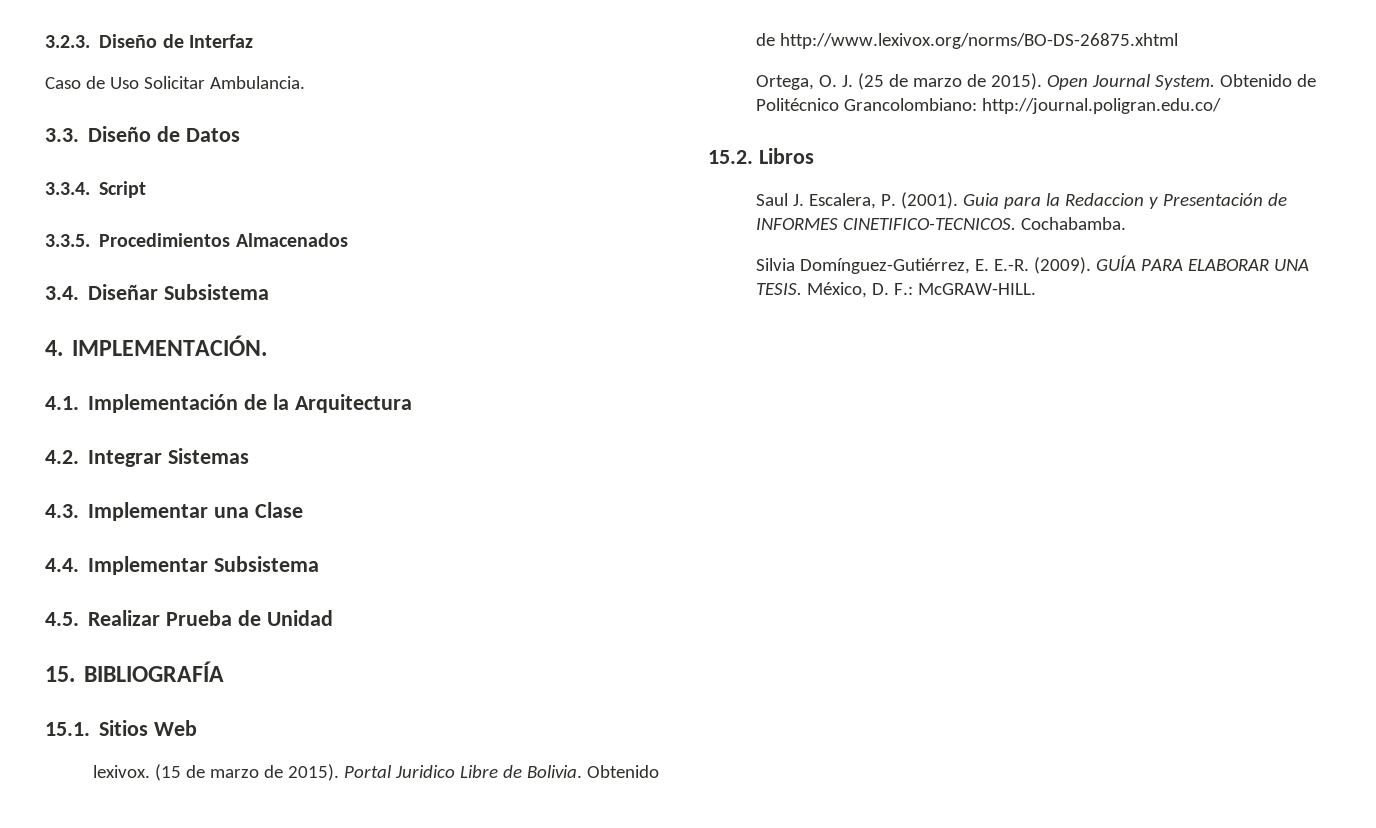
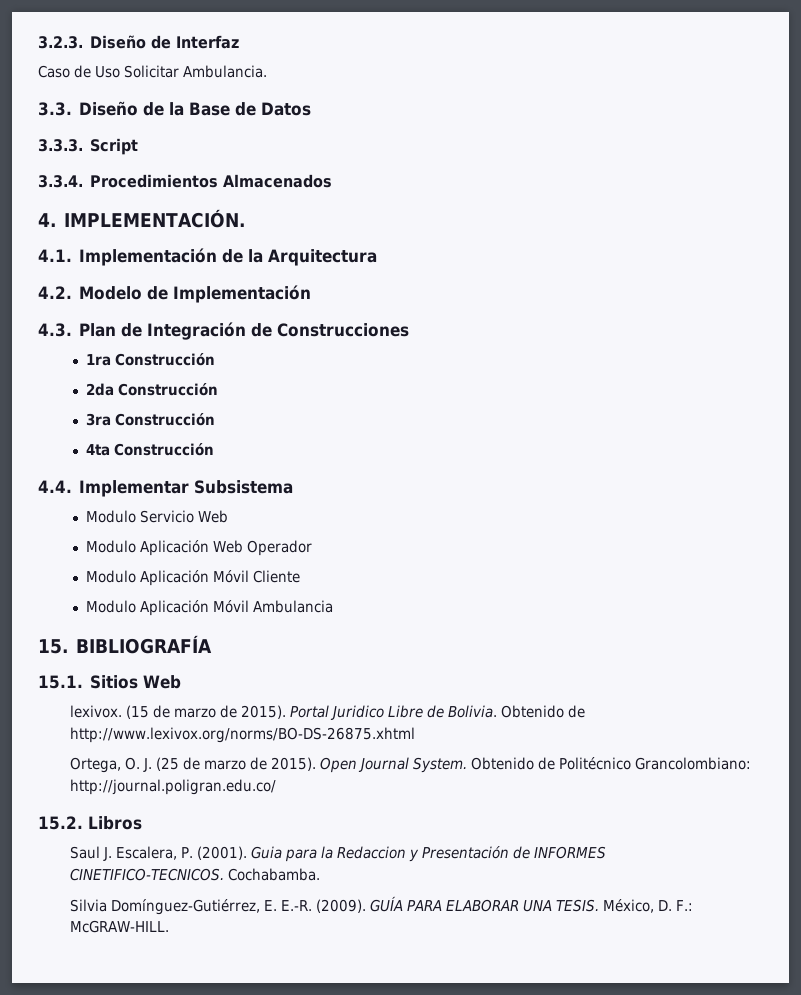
(181, 134) none -> [169,102,257,116] la Base de
[45,182,90,195] 3.3.4. -> [38,139,83,152] 3.3.3.
[45,234,90,247] 3.3.5. -> [38,175,83,188] 3.3.4.
[45,284,270,300] // 3.4. Diseñar Subsistema -> (333, 181) none
[88,448,250,467] [45,502,303,521] [45,556,320,575] [45,610,333,626] Integrar Sistemas // 4.3. Implementar una Clase // 4.4. Implementar Subsistema // 4.5. Realizar Prueba de Unidad -> [79,285,312,303] [38,322,410,340] [86,353,216,366] [86,383,219,396] [86,413,216,426] [86,443,215,456] [38,480,294,497] [86,510,229,523] [86,540,313,556] [86,570,301,586] [86,600,334,616] Modelo de Implementación // 4.3. Plan de Integración de Construcciones // 1ra Construcción // 2da Construcción // 3ra Construcción // 4ta Construcción // 4.4. Implementar Subsistema // Modulo Servicio Web // Modulo Aplicación Web Operador // Modulo Aplicación Móvil Cliente // Modulo Aplicación Móvil Ambulancia

